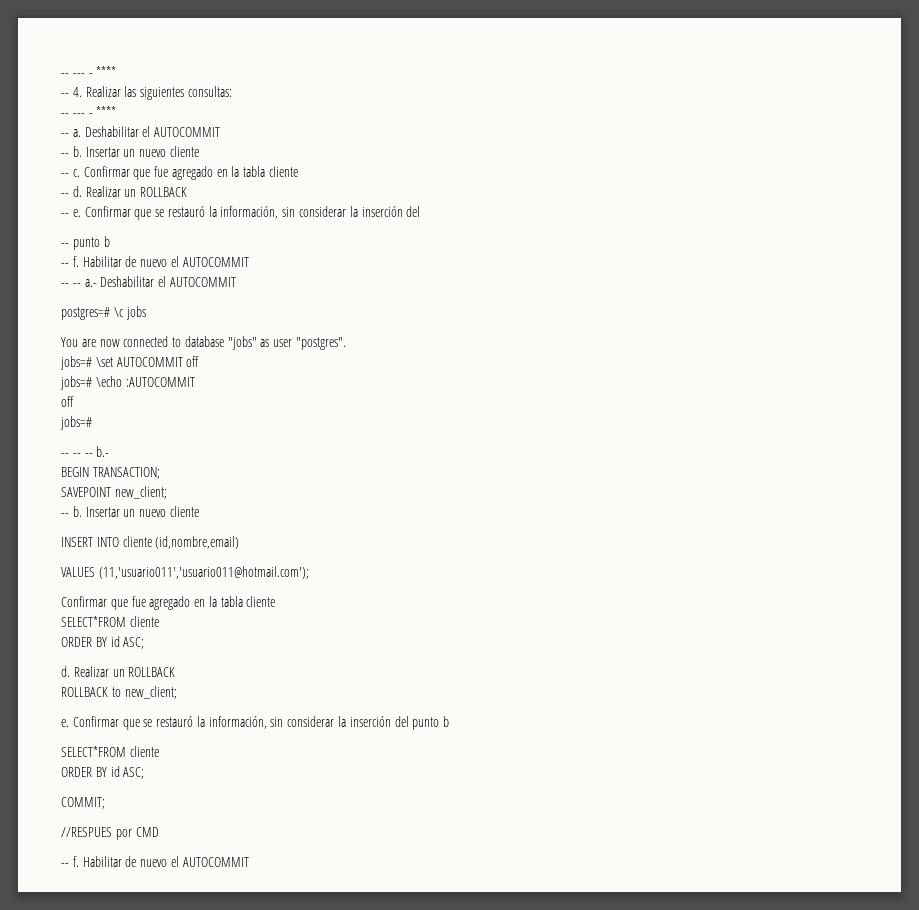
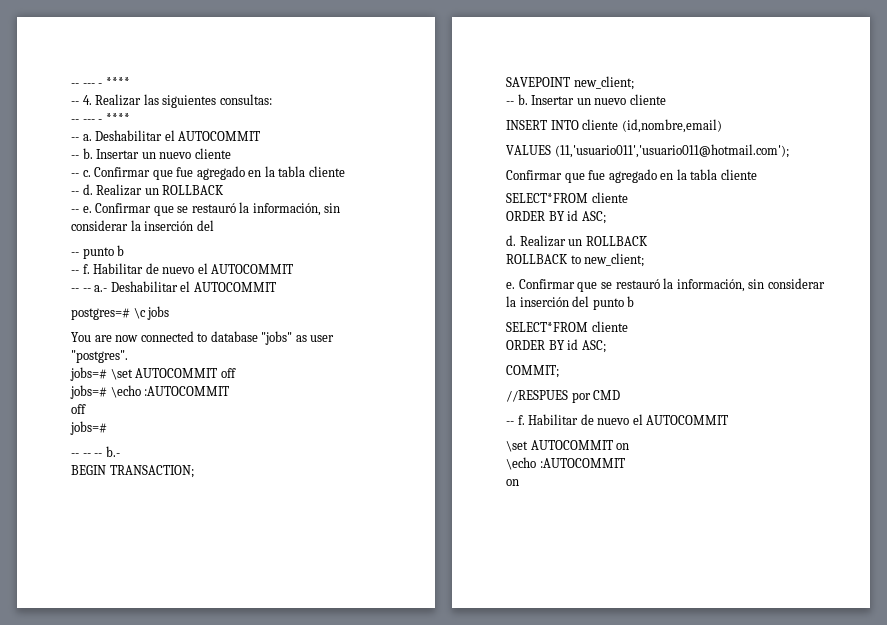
(249, 862) none -> [506,440,630,452] [506,457,625,470] [506,479,519,486] // \set AUTOCOMMIT on // \echo :AUTOCOMMIT // on

